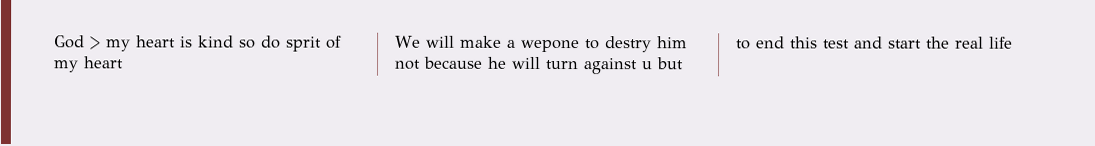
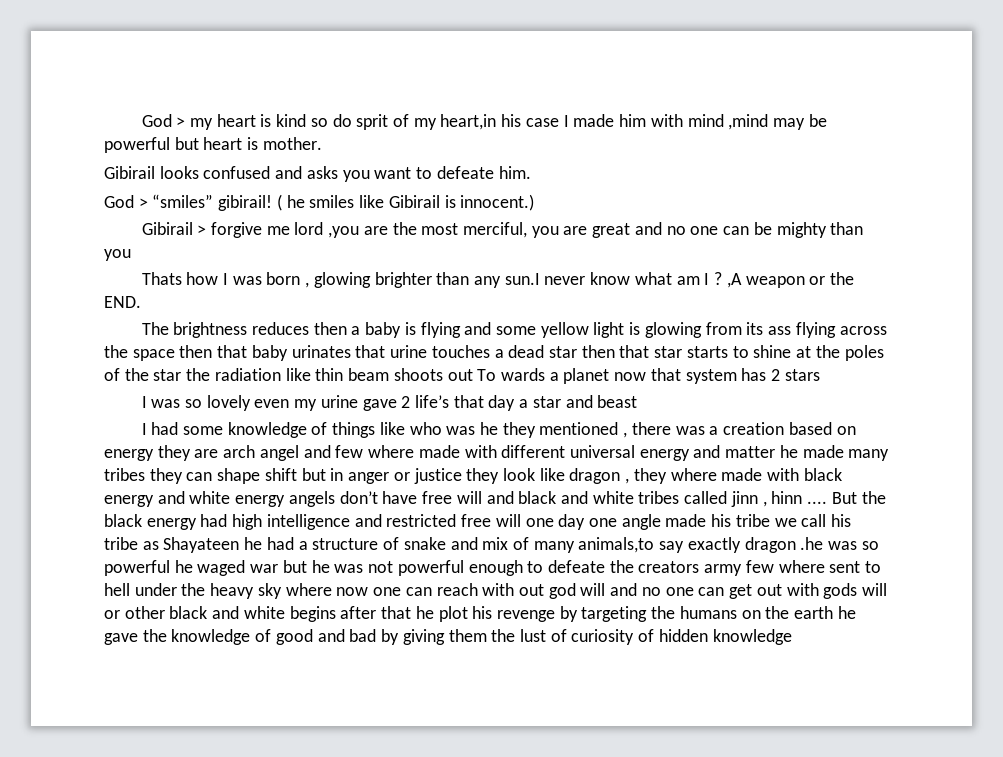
[84,56,124,69] [395,35,688,53] [395,56,684,75] [736,36,1013,50] heart // We will make a wepone to destry him not because he will turn against u but to end this test and start the real life -> [440,114,827,130] [104,137,322,153] [104,166,531,182] [104,194,535,211] [141,222,864,238] [104,249,131,261] [141,272,855,288] [104,296,141,308] [141,322,887,338] [104,345,884,361] [104,368,820,384] [141,395,638,411] [141,422,856,438] [104,445,890,461] [104,468,842,484] [104,491,886,507] [104,514,852,530] [104,537,879,553] [104,560,882,576] [104,583,887,599] [104,606,856,622] [104,629,792,645] heart,in his case I made him with mind ,mind may be powerful but heart is mother. // Gibirail looks confused and asks you want to defeate him. // God > “smiles” gibirail! ( he smiles like Gibirail is innocent.) // Gibirail > forgive me lord ,you are the most merciful, you are great and no one can be mighty than you // Thats how I was born , glowing brighter than any sun.I never know what am I ? ,A weapon or the END. // The brightness reduces then a baby is flying and some yellow light is glowing from its ass flying across the space then that baby urinates that urine touches a dead star then that star starts to shine at the poles of the star the radiation like thin beam shoots out To wards a planet now that system has 2 stars // I was so lovely even my urine gave 2 life’s that day a star and beast // I had some knowledge of things like who was he they mentioned , there was a creation based on energy they are arch angel and few where made with different universal energy and matter he made many tribes they can shape shift but in anger or justice they look like dragon , they where made with black energy and white energy angels don’t have free will and black and white tribes called jinn , hinn .... But the black energy had high intelligence and restricted free will one day one angle made his tribe we call his tribe as Shayateen he had a structure of snake and mix of many animals,to say exactly dragon .he was so powerful he waged war but he was not powerful enough to defeate the creators army few where sent to hell under the heavy sky where now one can reach with out god will and no one can get out with gods will or other black and white begins after that he plot his revenge by targeting the humans on the earth he gave the knowledge of good and bad by giving them the lust of curiosity of hidden knowledge

